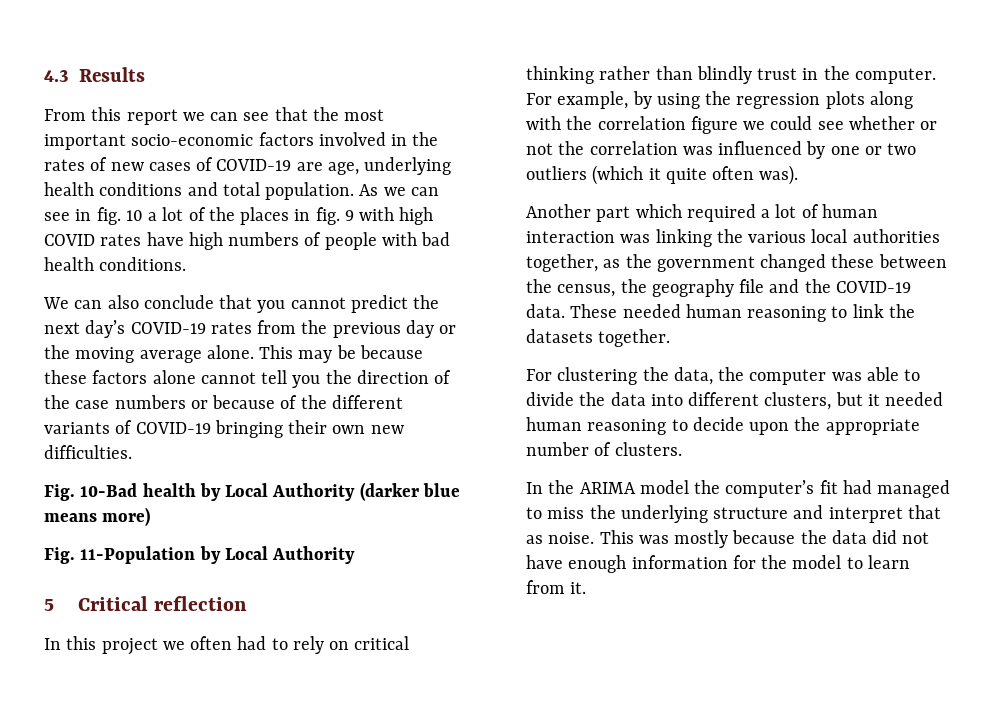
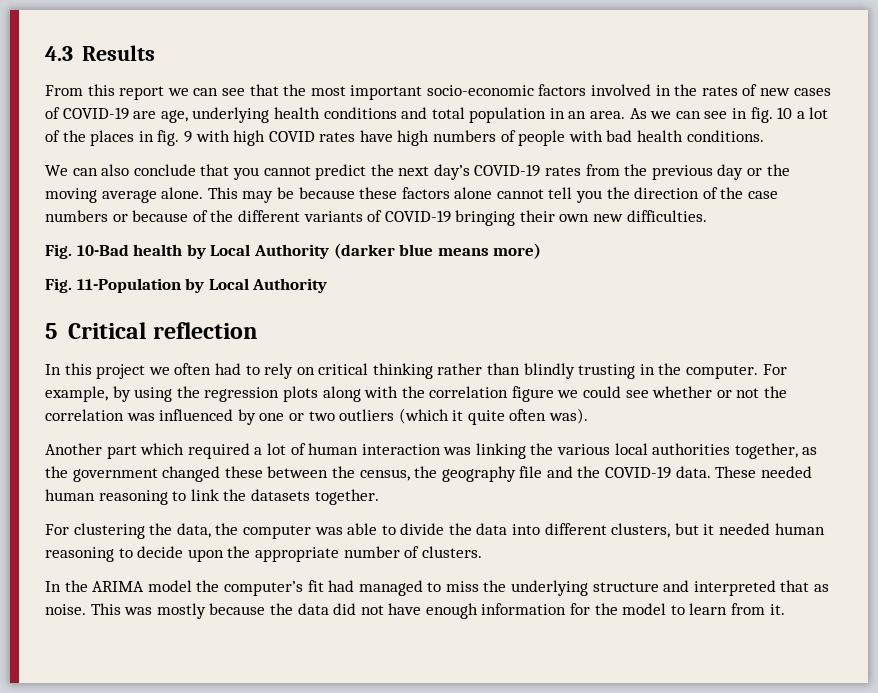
[265,182,355,200] population. -> [469,107,626,123] population in an area.
[757,68,798,80] trust -> [578,364,636,379] trusting
[828,507,903,523] interpret -> [693,580,776,596] interpreted

